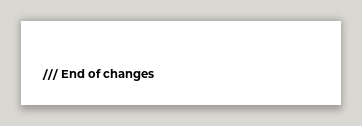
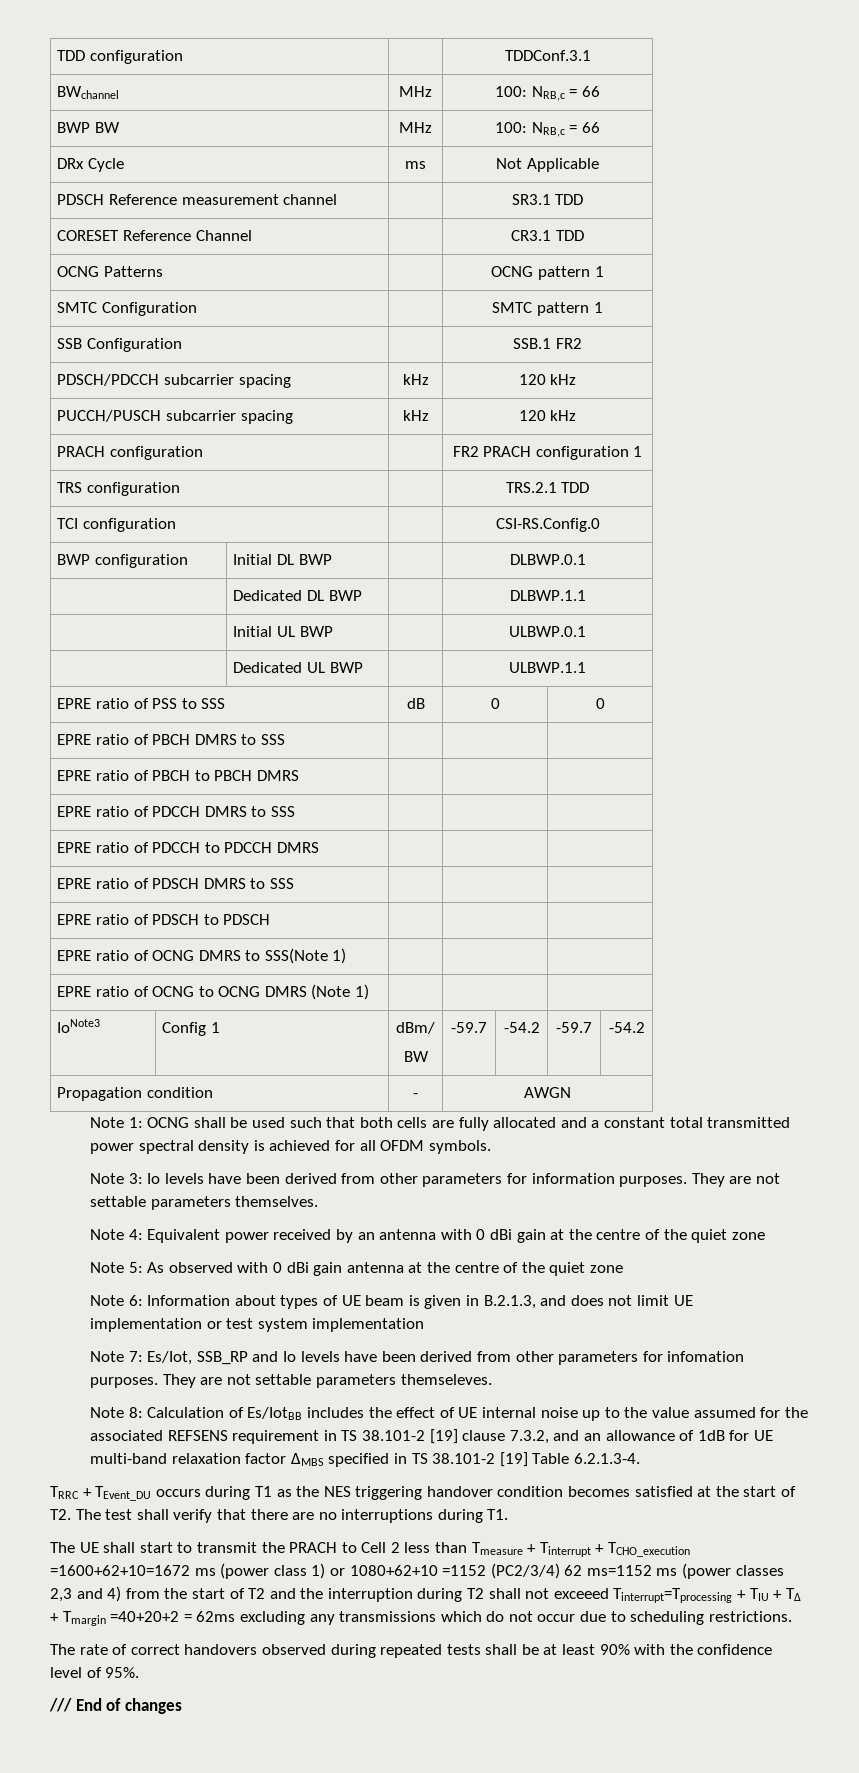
(42, 74) none -> [57,50,183,64] [504,50,591,61] [57,86,120,99] [399,86,432,97] [495,86,600,101] [57,122,120,133] [399,122,432,133] [495,122,600,137] [57,158,124,172] [405,161,426,169] [496,158,599,172] [57,194,338,205] [511,194,584,205] [57,230,252,241] [511,230,584,241] [57,266,163,277] [491,266,604,280] [57,302,197,316] [492,302,603,316] [57,338,182,352] [513,338,582,349] [57,374,291,388] [402,374,429,385] [518,374,577,385] [57,410,293,424] [402,410,429,421] [518,410,577,421] [57,446,203,460] [452,446,643,460] [57,482,180,496] [505,482,590,493] [57,518,176,532] [495,518,600,532] [57,554,188,568] [233,554,332,565] [509,554,586,565] [233,590,362,601] [509,590,586,601] [233,626,333,637] [509,626,586,637] [233,662,363,673] [509,662,586,673] [57,698,226,709] [406,698,425,709] [490,698,500,709] [595,698,605,709] [57,734,285,745] [57,770,299,781] [57,806,295,817] [57,842,319,853] [57,878,294,889] [57,914,271,925] [57,948,347,964] [57,984,370,1000] [57,1019,101,1033] [162,1022,220,1036] [396,1022,435,1034] [403,1051,429,1062] [451,1022,487,1033] [503,1022,540,1033] [556,1022,592,1033] [608,1022,645,1033] [57,1087,213,1101] [413,1093,418,1098] [524,1087,571,1098] [90,1117,791,1131] [90,1140,491,1154] [90,1173,780,1187] [90,1196,319,1210] [90,1229,765,1243] [90,1262,623,1276] [90,1295,693,1309] [90,1318,425,1332] [90,1351,745,1365] [90,1374,492,1388] [90,1407,808,1421] [90,1429,773,1444] [90,1452,640,1467] [50,1486,797,1501] [50,1509,509,1523] [50,1542,691,1557] [50,1563,784,1579] [50,1586,801,1603] [50,1611,792,1626] [50,1644,773,1658] [50,1667,140,1678] TDD configuration | | TDDConf.3.1 // BWchannel | MHz | 100: NRB,c = 66 // BWP BW | MHz | 100: NRB,c = 66 // DRx Cycle | ms | Not Applicable // PDSCH Reference measurement channel | | SR3.1 TDD // CORESET Reference Channel | | CR3.1 TDD // OCNG Patterns | | OCNG pattern 1 // SMTC Configuration | | SMTC pattern 1 // SSB Configuration | | SSB.1 FR2 // PDSCH/PDCCH subcarrier spacing | kHz | 120 kHz // PUCCH/PUSCH subcarrier spacing | kHz | 120 kHz // PRACH configuration | | FR2 PRACH configuration 1 // TRS configuration | | TRS.2.1 TDD // TCI configuration | | CSI-RS.Config.0 // BWP configuration | Initial DL BWP | | DLBWP.0.1 // | Dedicated DL BWP | | DLBWP.1.1 // | Initial UL BWP | | ULBWP.0.1 // | Dedicated UL BWP | | ULBWP.1.1 // EPRE ratio of PSS to SSS | dB | 0 | 0 // EPRE ratio of PBCH DMRS to SSS | | | // EPRE ratio of PBCH to PBCH DMRS | | | // EPRE ratio of PDCCH DMRS to SSS | | | // EPRE ratio of PDCCH to PDCCH DMRS | | | // EPRE ratio of PDSCH DMRS to SSS | | | // EPRE ratio of PDSCH to PDSCH | | | // EPRE ratio of OCNG DMRS to SSS(Note 1) | | | // EPRE ratio of OCNG to OCNG DMRS (Note 1) | | | // IoNote3 | Config 1 | dBm/ // BW | -59.7 | -54.2 | -59.7 | -54.2 // Propagation condition | - | AWGN // Note 1: OCNG shall be used such that both cells are fully allocated and a constant total transmitted power spectral density is achieved for all OFDM symbols. // Note 3: Io levels have been derived from other parameters for information purposes. They are not settable parameters themselves. // Note 4: Equivalent power received by an antenna with 0 dBi gain at the centre of the quiet zone // Note 5: As observed with 0 dBi gain antenna at the centre of the quiet zone // Note 6: Information about types of UE beam is given in B.2.1.3, and does not limit UE implementation or test system implementation // Note 7: Es/Iot, SSB_RP and Io levels have been derived from other parameters for infomation purposes. They are not settable parameters themseleves. // Note 8: Calculation of Es/IotBB includes the effect of UE internal noise up to the value assumed for the associated REFSENS requirement in TS 38.101-2 [19] clause 7.3.2, and an allowance of 1dB for UE multi-band relaxation factor ΔMBS specified in TS 38.101-2 [19] Table 6.2.1.3-4. // TRRC + TEvent_DU occurs during T1 as the NES triggering handover condition becomes satisfied at the start of T2. The test shall verify that there are no interruptions during T1. // The UE shall start to transmit the PRACH to Cell 2 less than Tmeasure + Tinterrupt + TCHO_execution =1600+62+10=1672 ms (power class 1) or 1080+62+10 =1152 (PC2/3/4) 62 ms=1152 ms (power classes 2,3 and 4) from the start of T2 and the interruption during T2 shall not exceeed Tinterrupt=Tprocessing + TIU + T∆ + Tmargin =40+20+2 = 62ms excluding any transmissions which do not occur due to scheduling restrictions. // The rate of correct handovers observed during repeated tests shall be at least 90% with the confidence level of 95%. //

